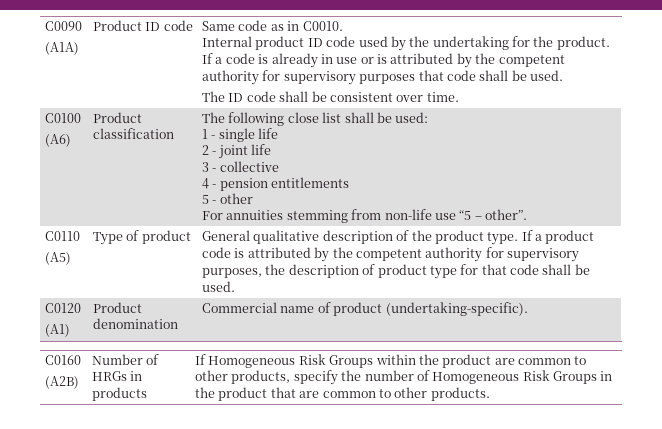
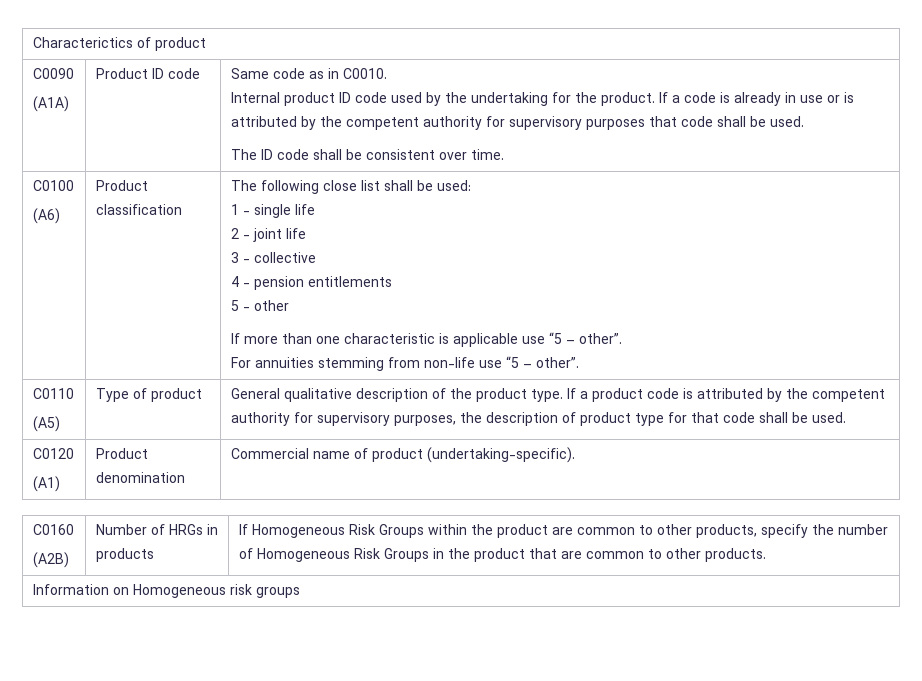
(45, 26) none -> [32,37,206,51] Characterictics of product //
(253, 198) none -> [230,332,622,347] // If more than one characteristic is applicable use “5 – other”.
(490, 394) none -> [32,584,300,598] // Information on Homogeneous risk groups

